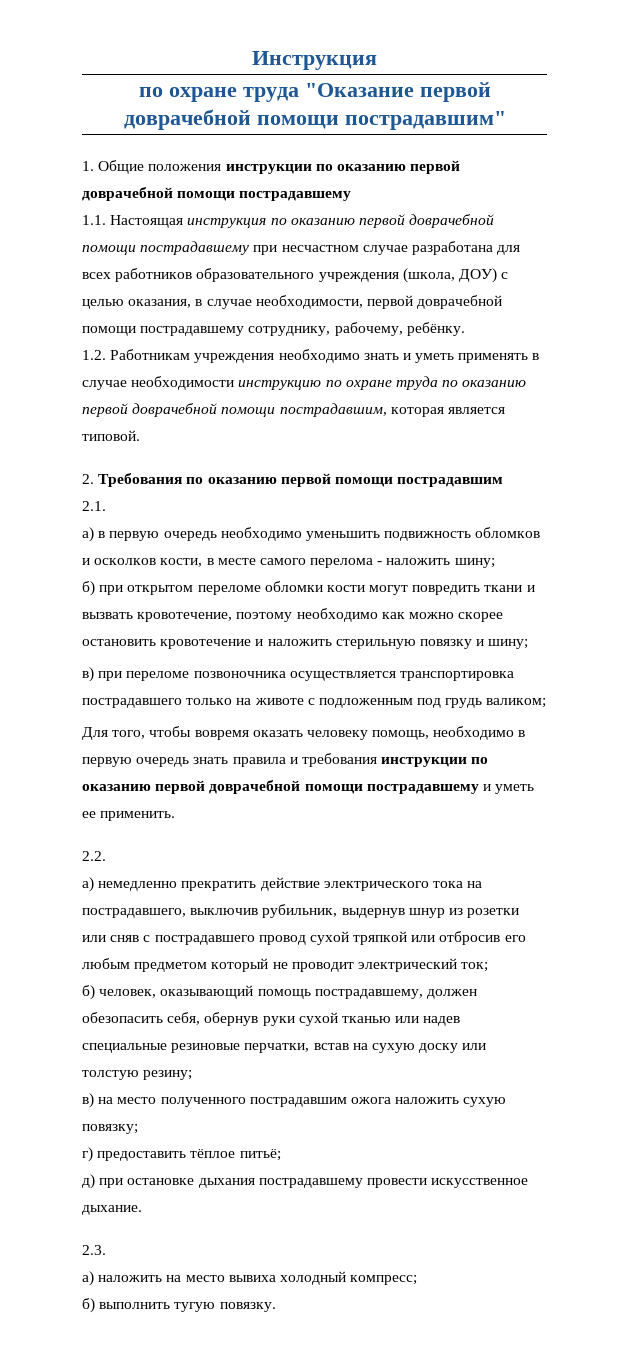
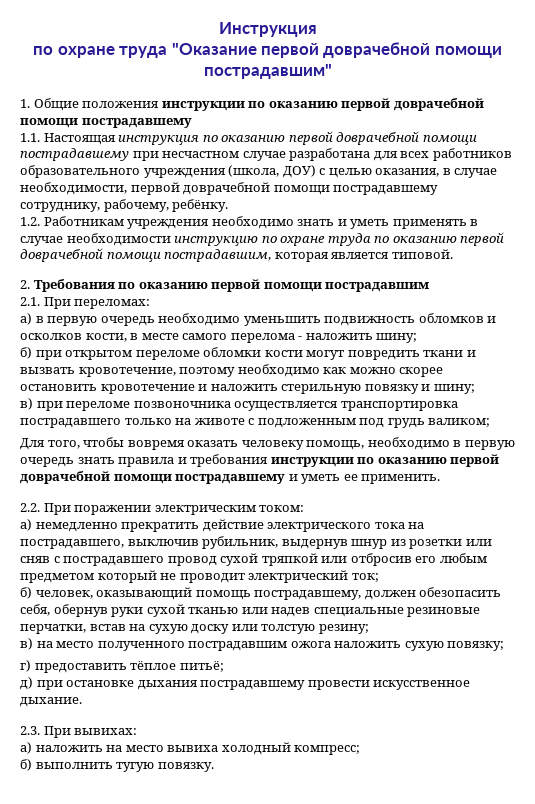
(106, 506) none -> [43,297,151,309] При переломах:
(106, 856) none -> [43,503,305,515] При поражении электрическим током:
(106, 1250) none -> [43,726,138,738] При вывихах:

